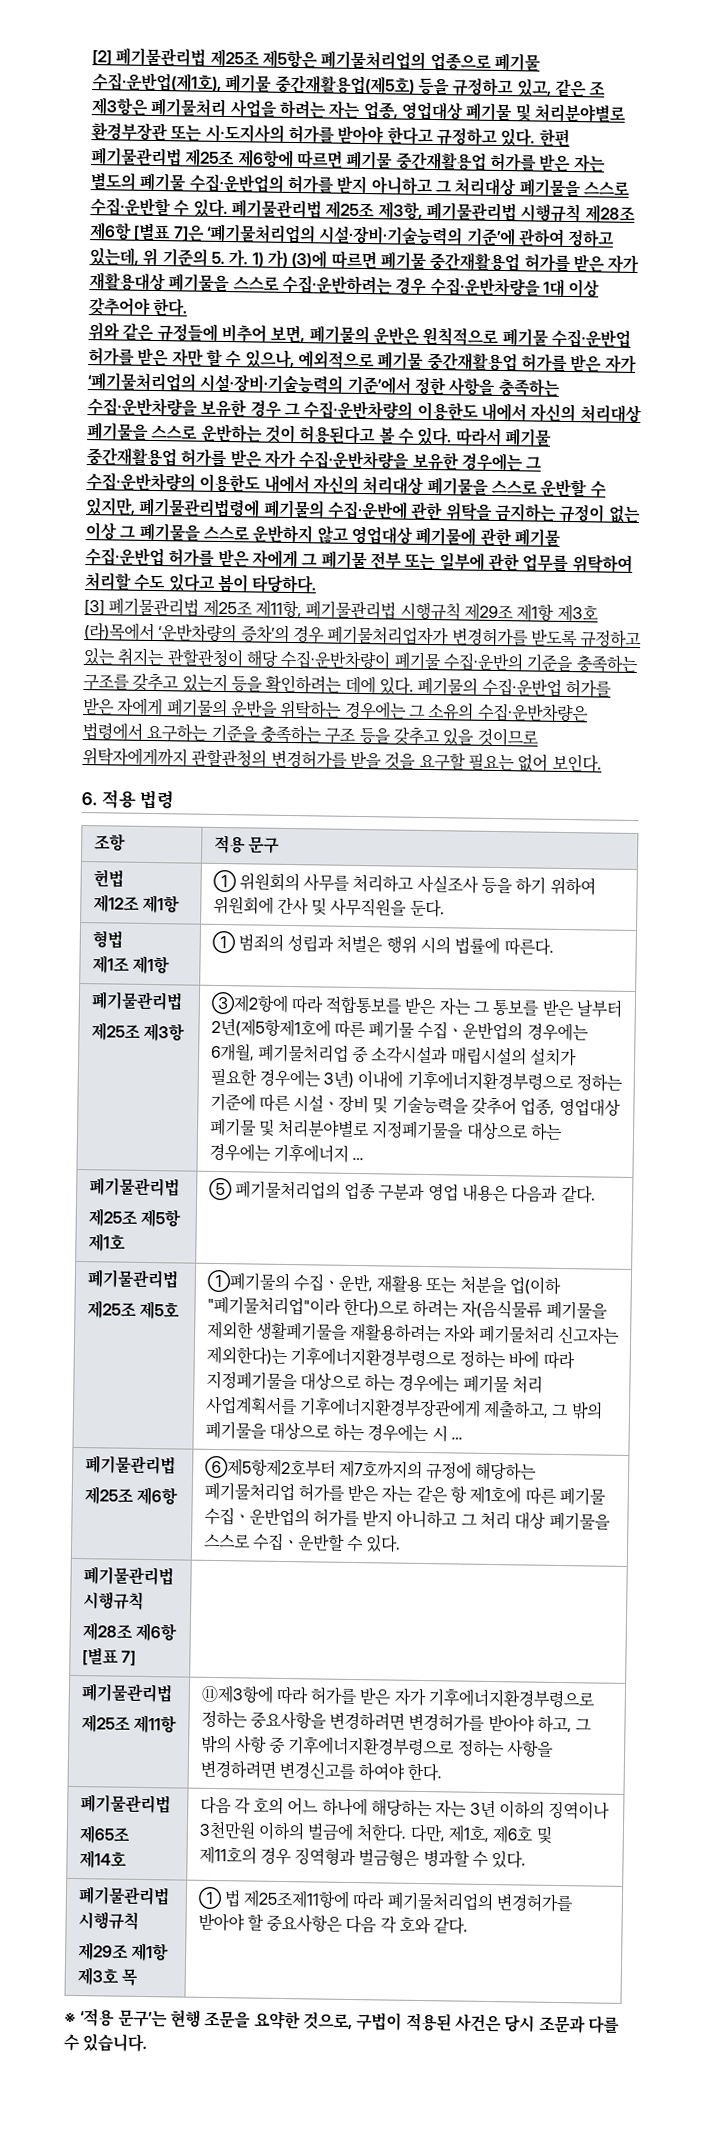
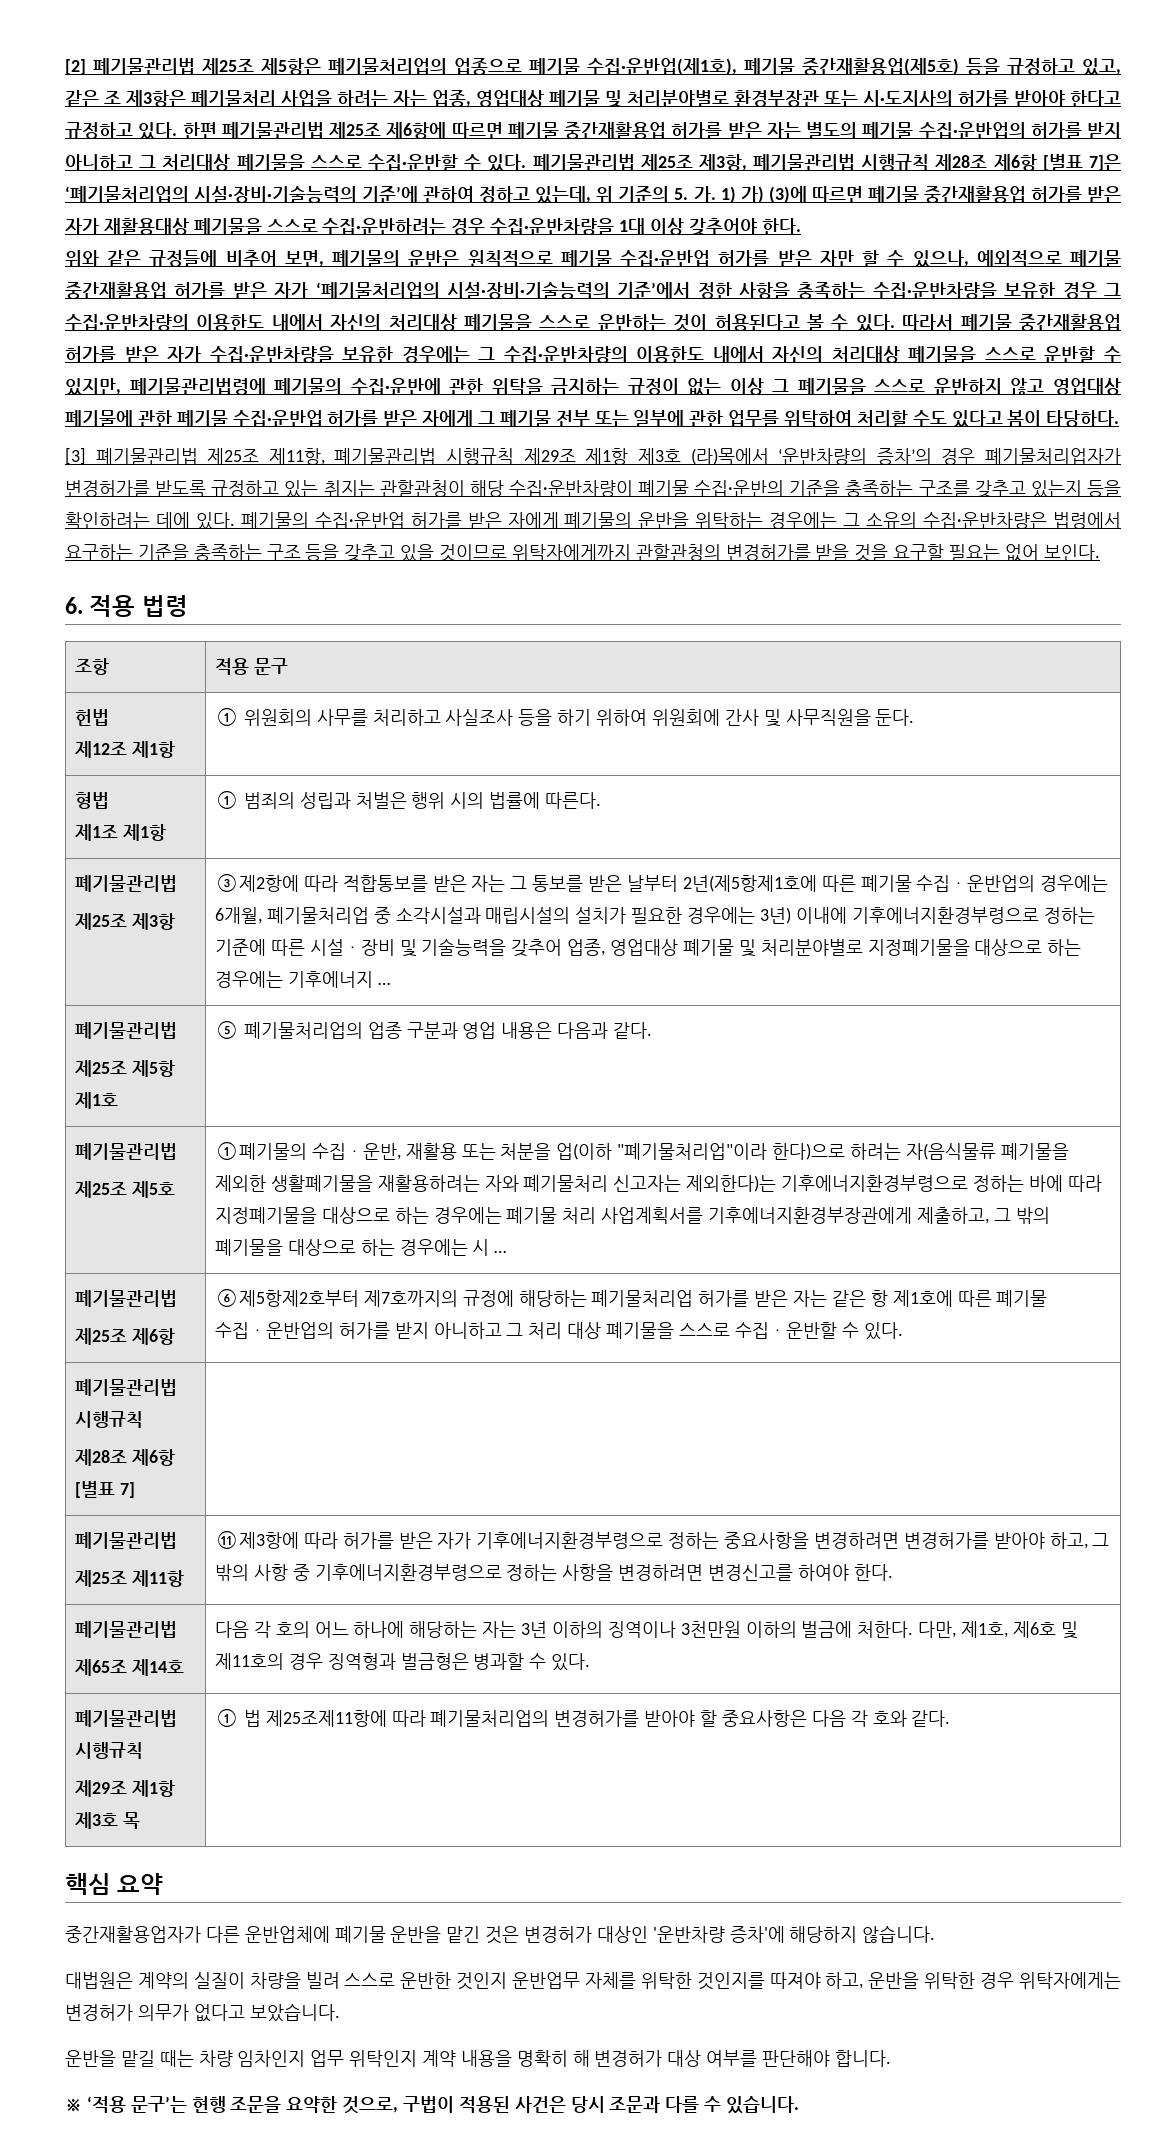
(469, 1925) none -> [65,1873,164,1895] [65,1925,936,1944] [65,1972,1121,1990] [65,2003,340,2022] [65,2050,891,2067] // 핵심 요약 // 중간재활용업자가 다른 운반업체에 폐기물 운반을 맡긴 것은 변경허가 대상인 '운반차량 증차'에 해당하지 않습니다. // 대법원은 계약의 실질이 차량을 빌려 스스로 운반한 것인지 운반업무 자체를 위탁한 것인지를 따져야 하고, 운반을 위탁한 경우 위탁자에게는 변경허가 의무가 없다고 보았습니다. // 운반을 맡길 때는 차량 임차인지 업무 위탁인지 계약 내용을 명확히 해 변경허가 대상 여부를 판단해야 합니다.

